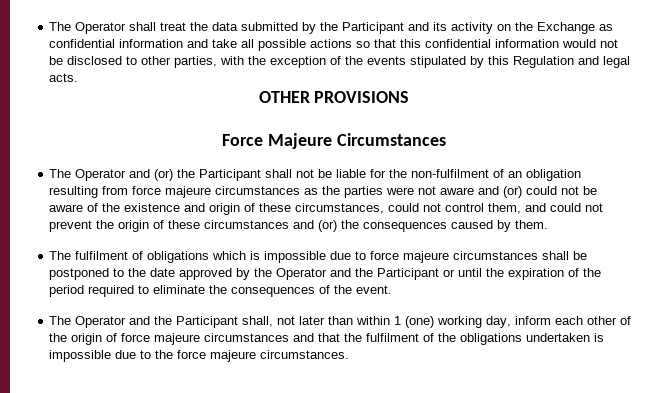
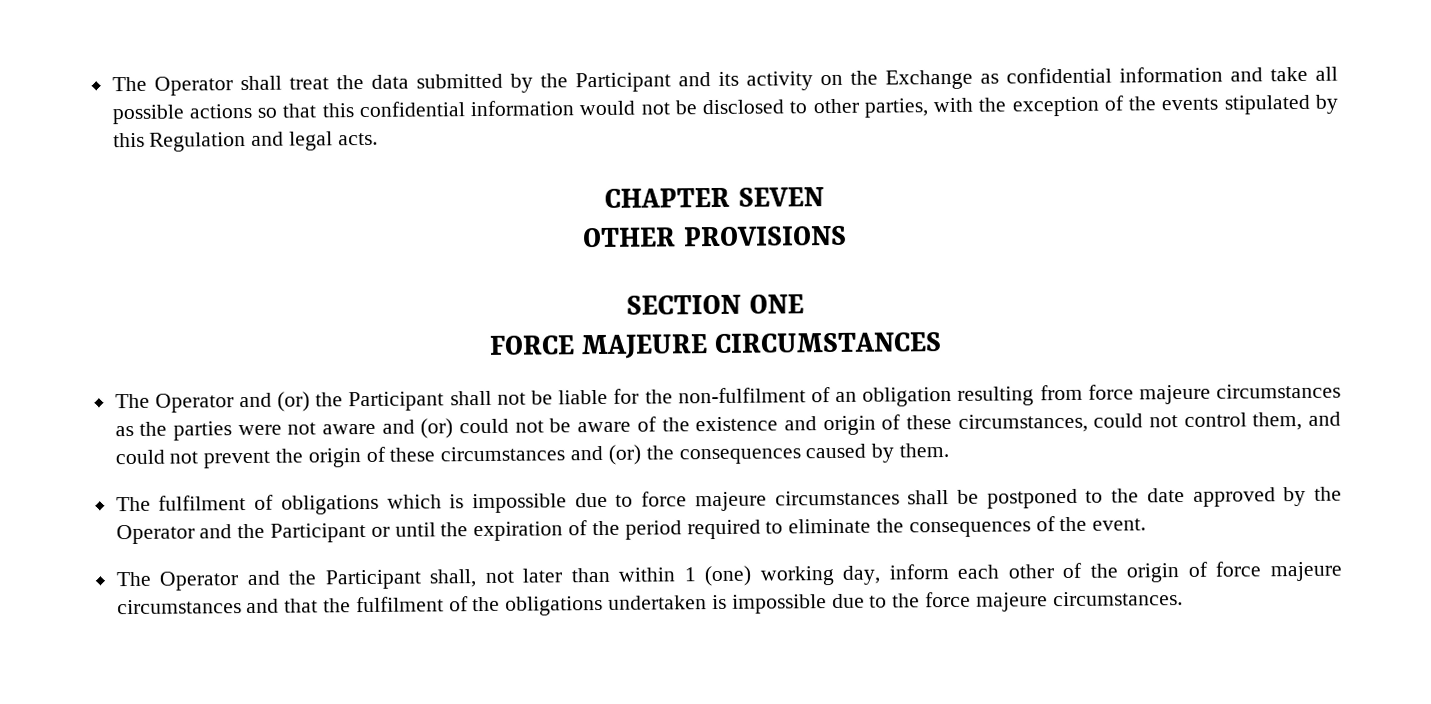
(79, 77) none -> [604,187,824,208] // CHAPTER SEVEN
[222,133,446,149] Force Majeure Circumstances -> [626,294,804,315] [488,332,943,360] SECTION ONE // FORCE MAJEURE CIRCUMSTANCES

